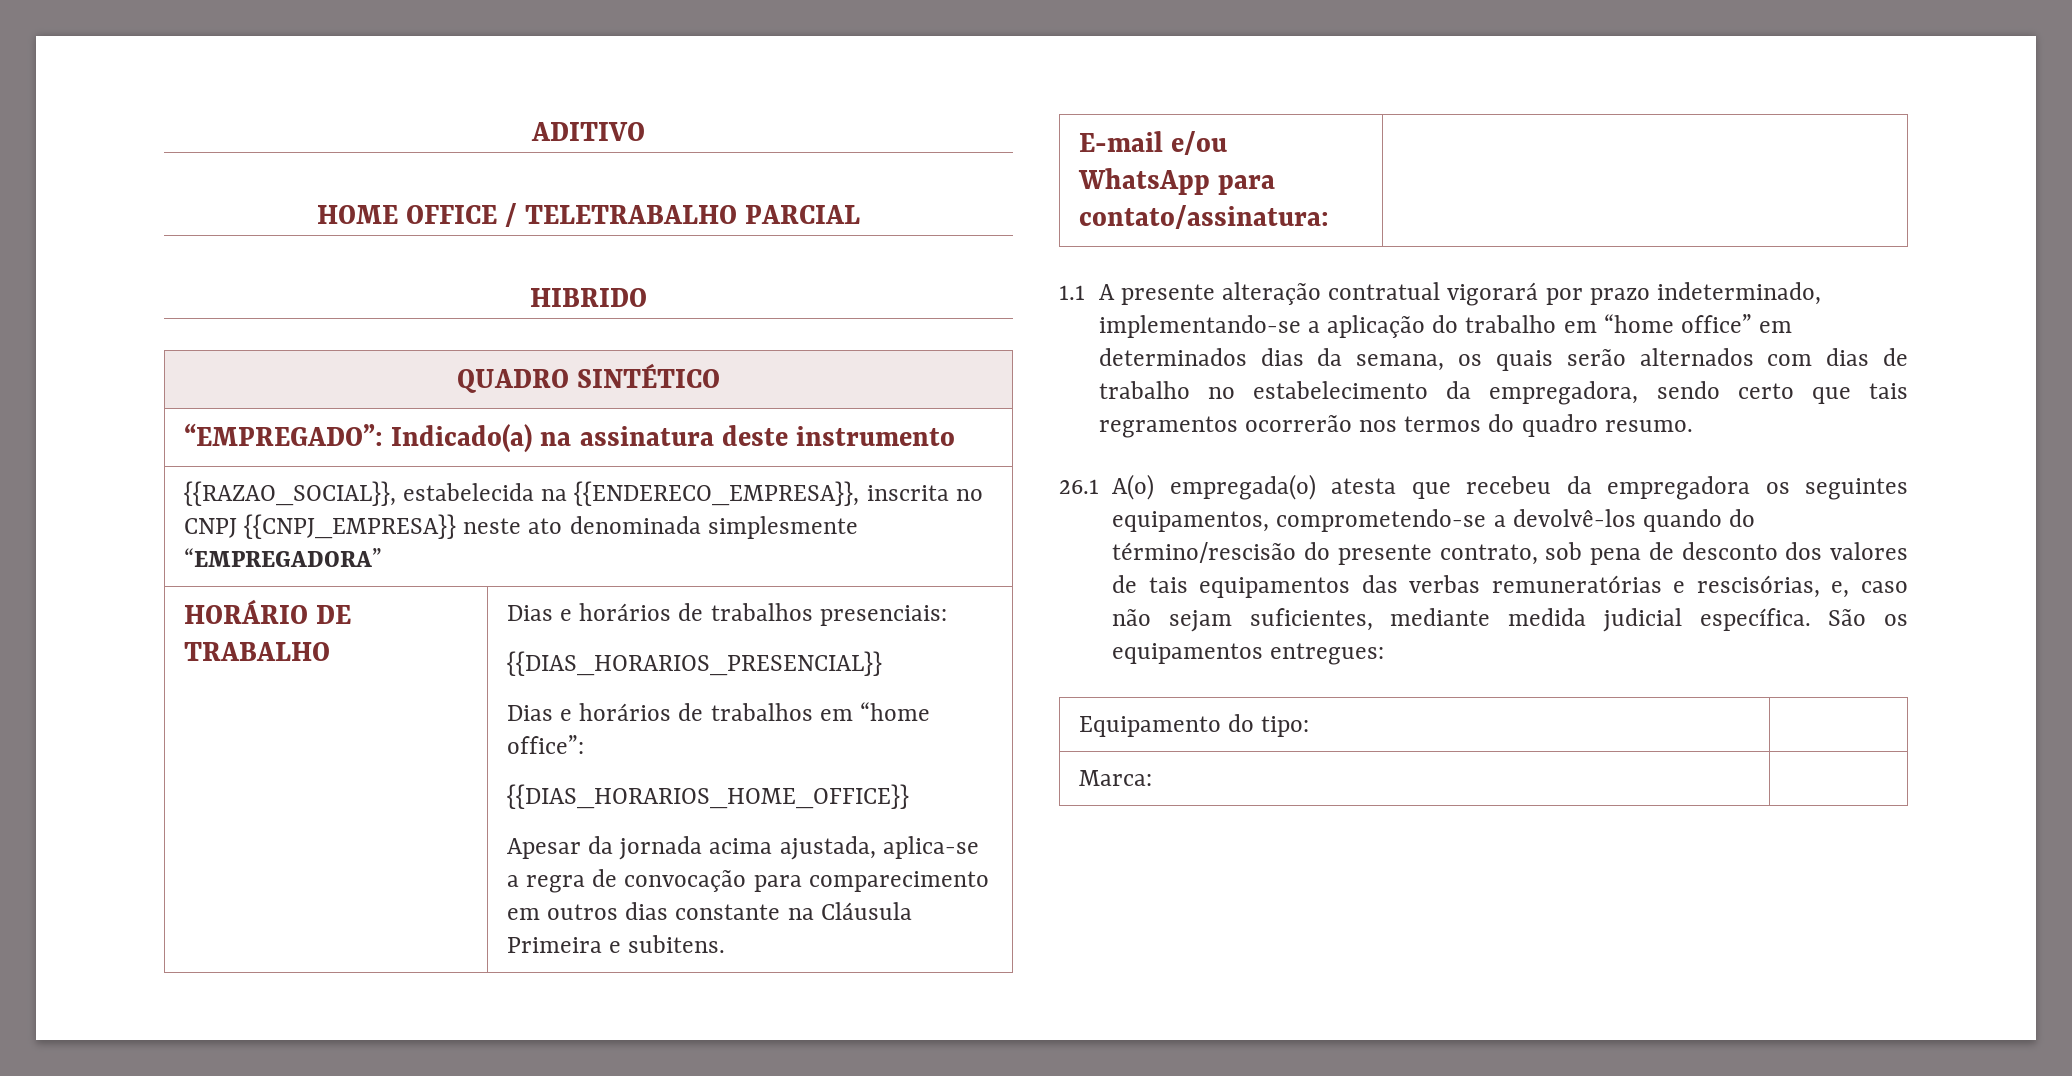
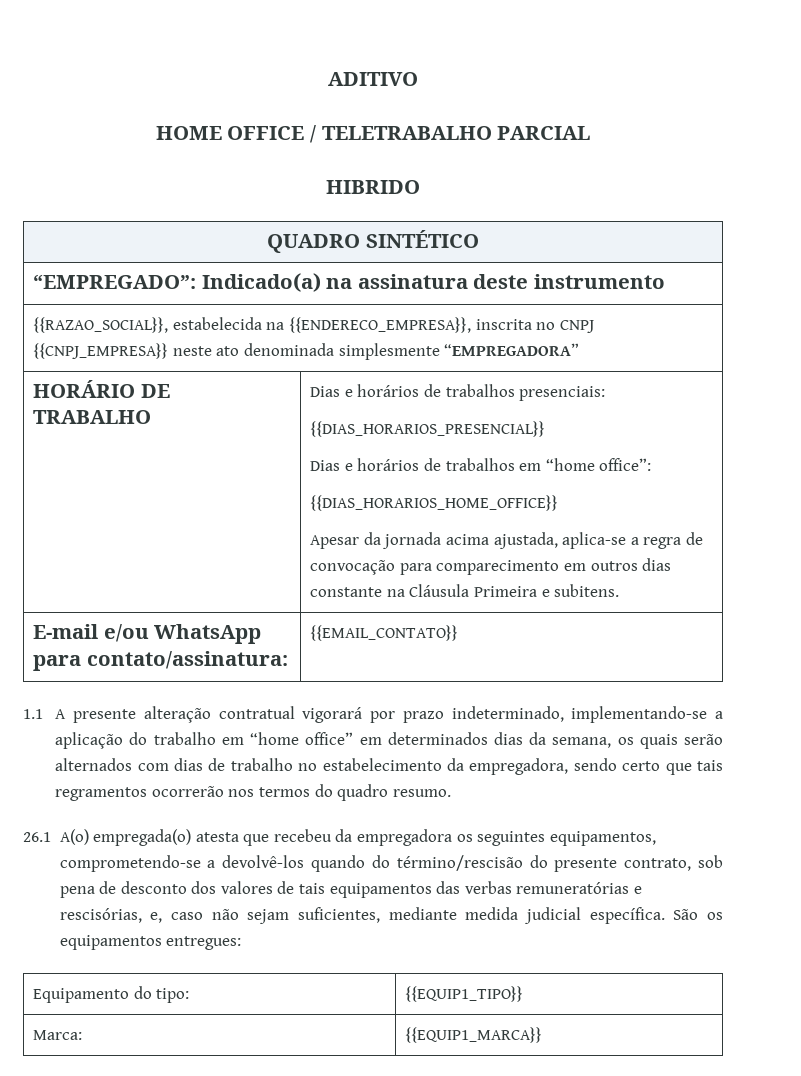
(1329, 217) none -> [310,625,459,641] {{EMAIL_CONTATO}}
(1310, 726) none -> [405,986,524,1002] {{EQUIP1_TIPO}}
(1152, 778) none -> [405,1027,543,1043] {{EQUIP1_MARCA}}

